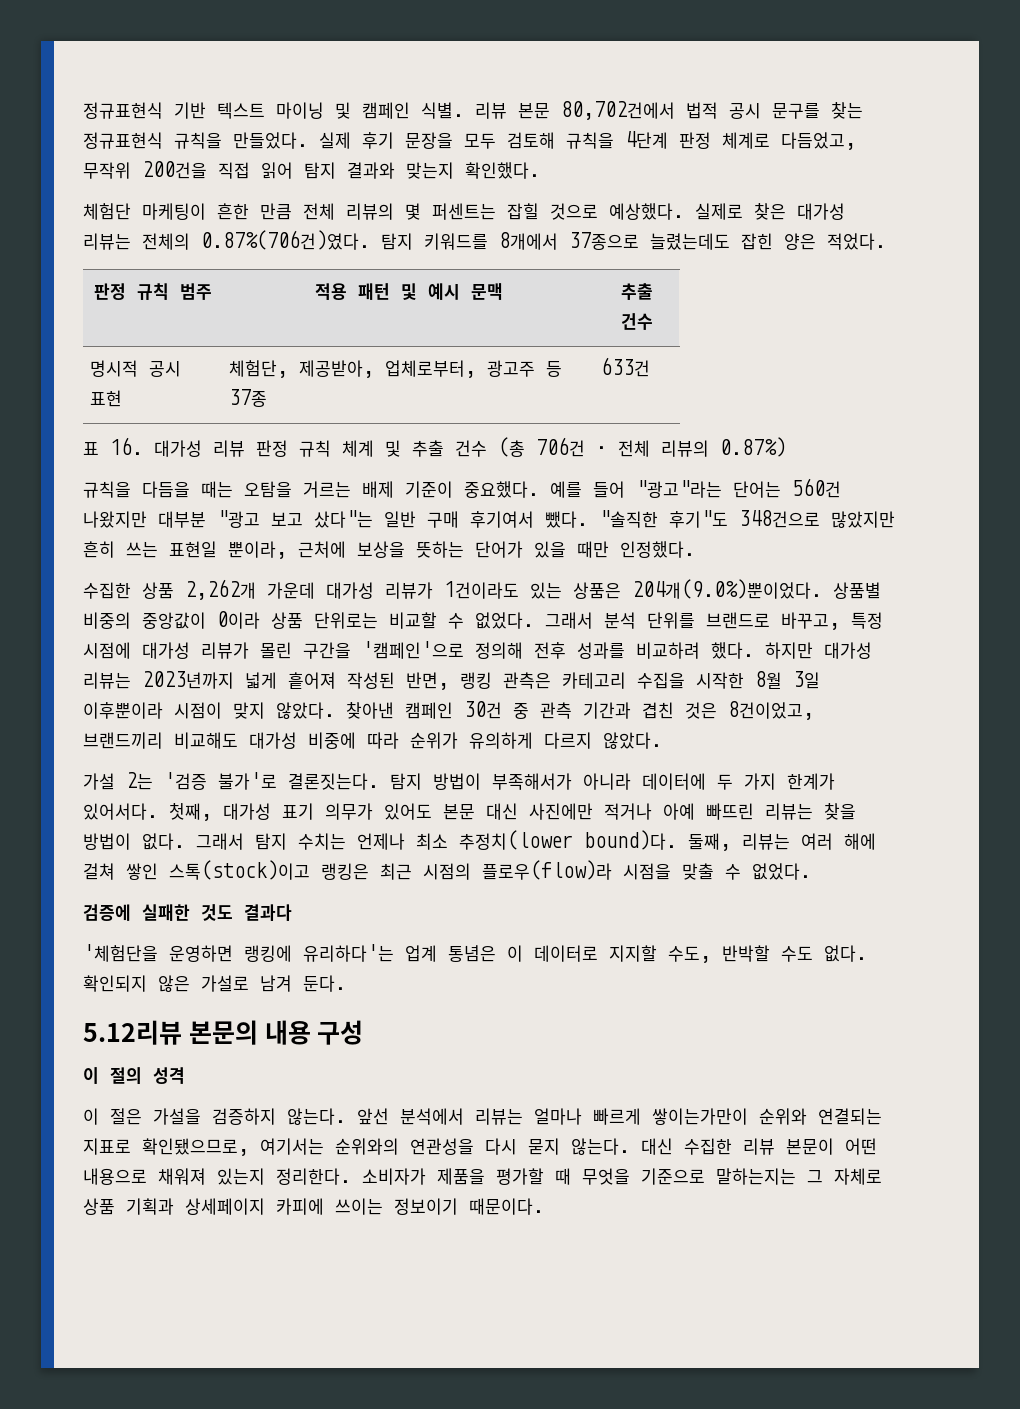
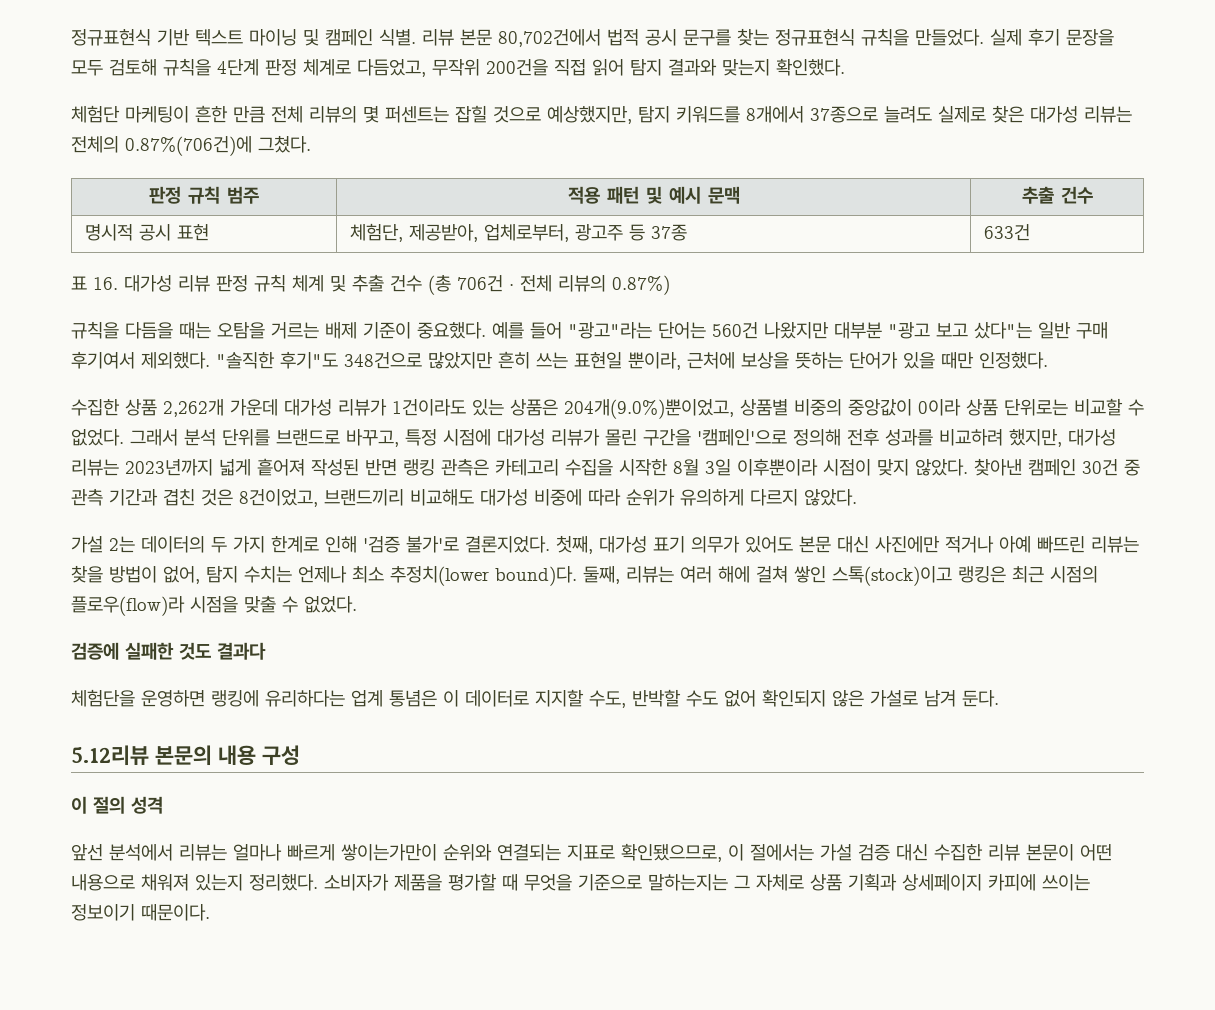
[609,203,684,220] 예상했다. -> [547,106,932,124] 예상했지만, 탐지 키워드를 8개에서 37종으로 늘려도
[201,230,886,250] 0.87%(706건)였다. 탐지 키워드를 8개에서 37종으로 늘렸는데도 잡힌 양은 적었다. -> [125,135,311,156] 0.87%(706건)에 그쳤다.
[545,511,588,528] 뺐다. -> [141,352,210,369] 제외했다.
[632,579,822,599] 204개(9.0%)뿐이었다. -> [564,399,734,419] 204개(9.0%)뿐이었고,
[711,642,813,659] 했다. 하지만 -> [1009,429,1062,447] 했지만,
[406,672,449,690] 반면, -> [365,459,397,476] 반면
[164,772,835,790] [83,803,158,820] '검증 불가'로 결론짓는다. 탐지 방법이 부족해서가 아니라 데이터에 두 가지 한계가 있어서다. -> [141,536,550,553] 데이터의 두 가지 한계로 인해 '검증 불가'로 결론지었다.
[142,833,244,850] 없다. 그래서 -> [163,566,200,584] 없어,
[83,944,158,962] '체험단을 -> [71,689,135,707] 체험단을
[303,944,394,962] 유리하다'는 -> [265,690,345,707] 유리하다는
[824,945,867,962] 없다. -> [724,690,756,707] 없어
[83,1108,346,1125] 이 절은 가설을 검증하지 않는다. -> (163, 805) none
[260,1138,630,1155] 여기서는 순위와의 연관성을 다시 묻지 않는다. -> [728,844,890,861] 이 절에서는 가설 검증
[276,1168,351,1185] 정리한다. -> [249,874,318,891] 정리했다.

